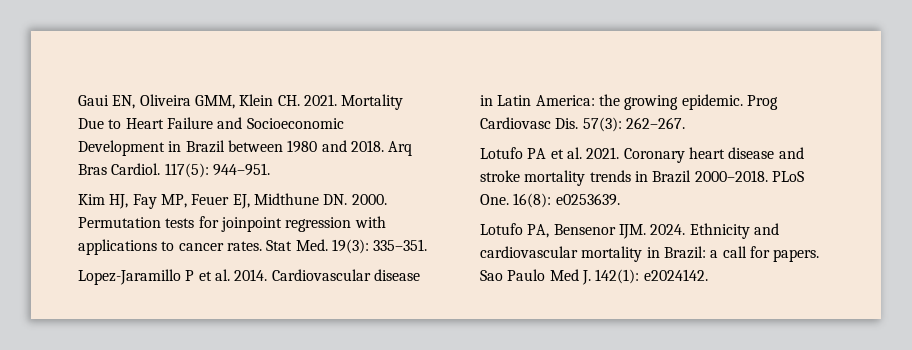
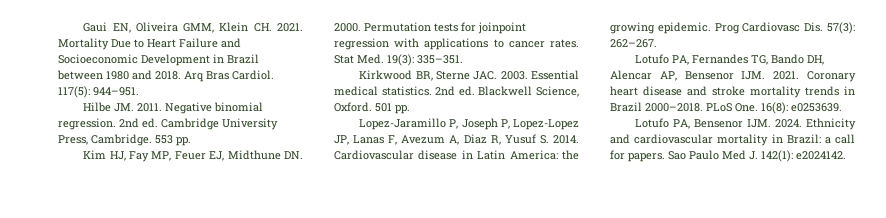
(270, 169) none -> [83,102,264,114] [58,118,278,130] [58,134,191,146] // Hilbe JM. 2011. Negative binomial regression. 2nd ed. Cambridge University Press, Cambridge. 553 pp.
[78,269,230,285] Lopez-Jaramillo P et al. -> [359,70,579,81] [334,86,579,97] [334,102,410,114] [359,118,579,130] [334,134,549,145] Kirkwood BR, Sterne JAC. 2003. Essential medical statistics. 2nd ed. Blackwell Science, Oxford. 501 pp. // Lopez-Jaramillo P, Joseph P, Lopez-Lopez JP, Lanas F, Avezum A, Diaz R, Yusuf S.
[527,147,582,159] PA et al. -> [672,54,825,65] [610,70,766,81] PA, Fernandes TG, Bando DH, Alencar AP, Bensenor IJM.

